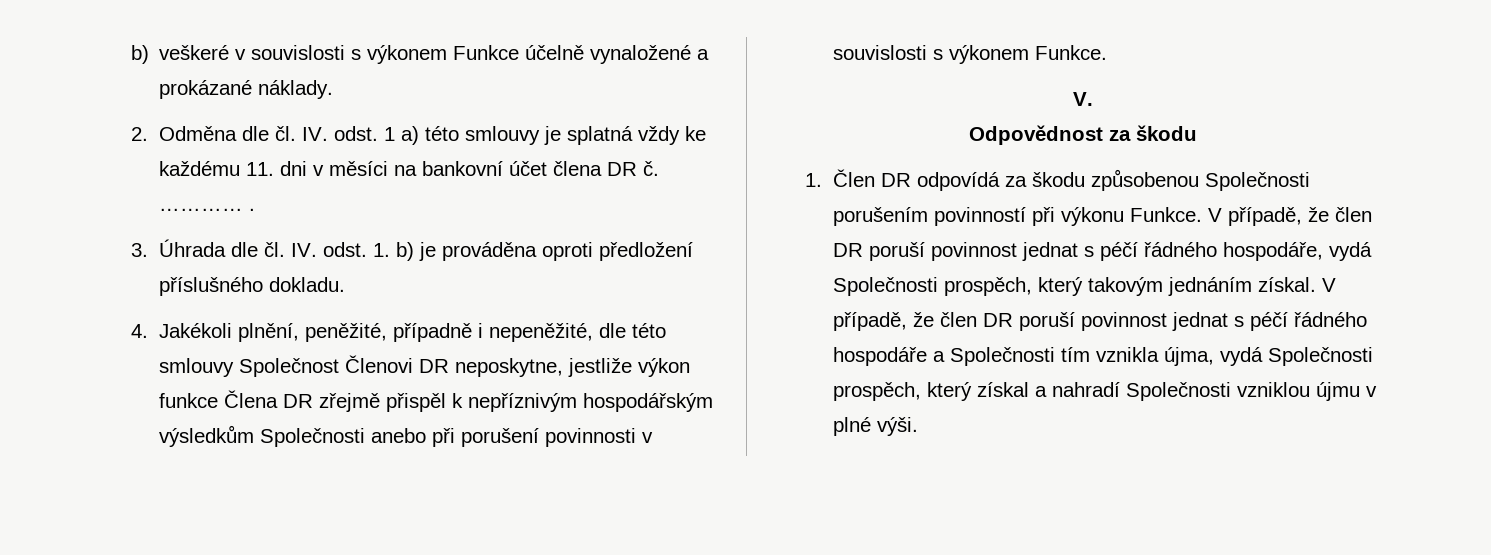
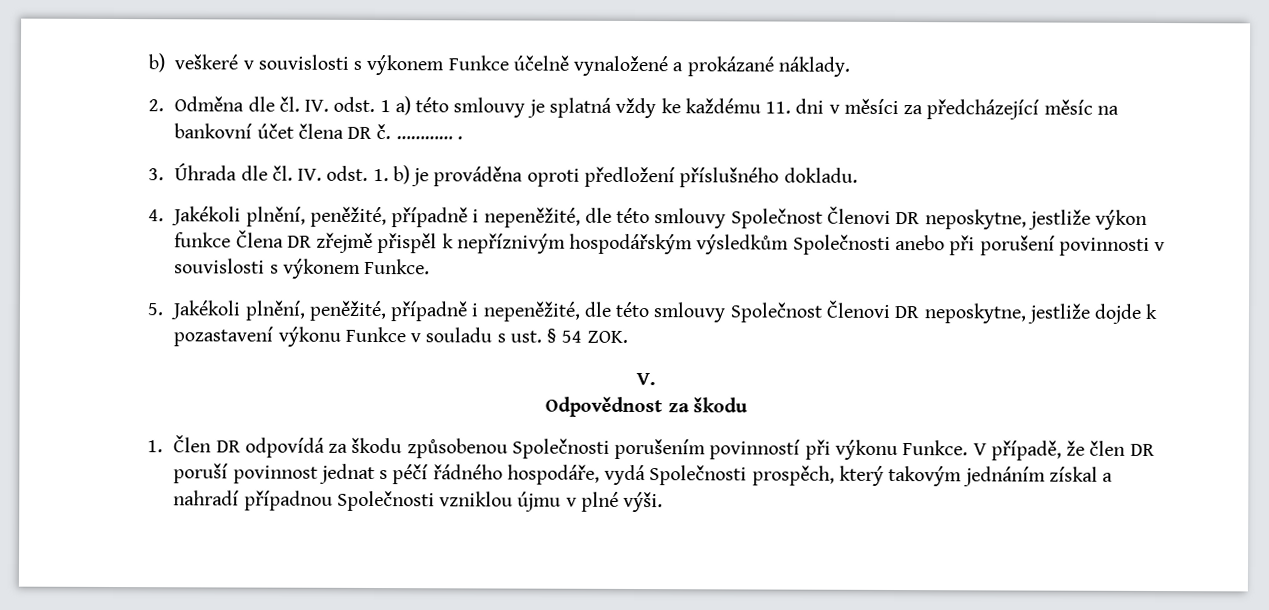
(389, 168) none -> [903,99,1093,120] za předcházející měsíc
(1108, 52) none -> [146,299,1159,324] [173,326,628,347] // 5. Jakékoli plnění, peněžité, případně i nepeněžité, dle této smlouvy Společnost Členovi DR neposkytne, jestliže dojde k pozastavení výkonu Funkce v souladu s ust. § 54 ZOK.
[1258,277,1337,292] [833,312,1368,331] [833,347,1374,366] [833,382,973,401] získal. V případě, že člen DR poruší povinnost jednat s péčí řádného hospodáře a Společnosti tím vznikla újma, vydá Společnosti prospěch, který -> (1046, 476) none
(1121, 389) none -> [243,490,333,511] případnou

